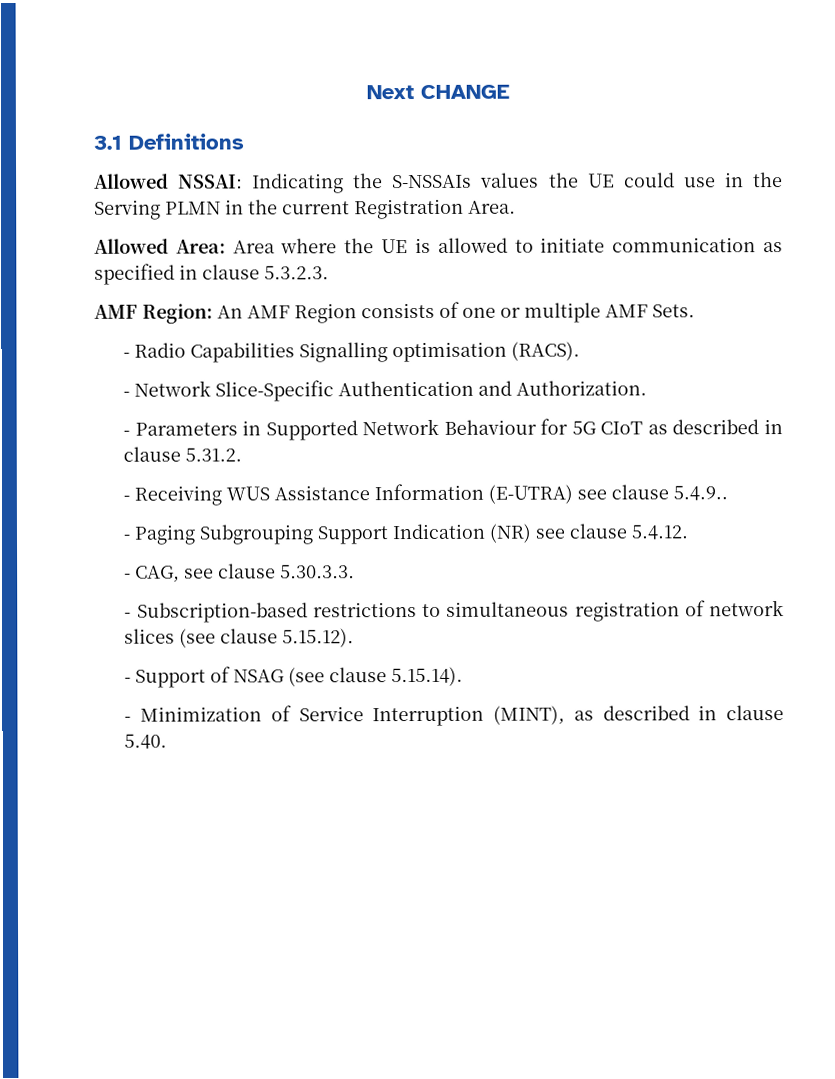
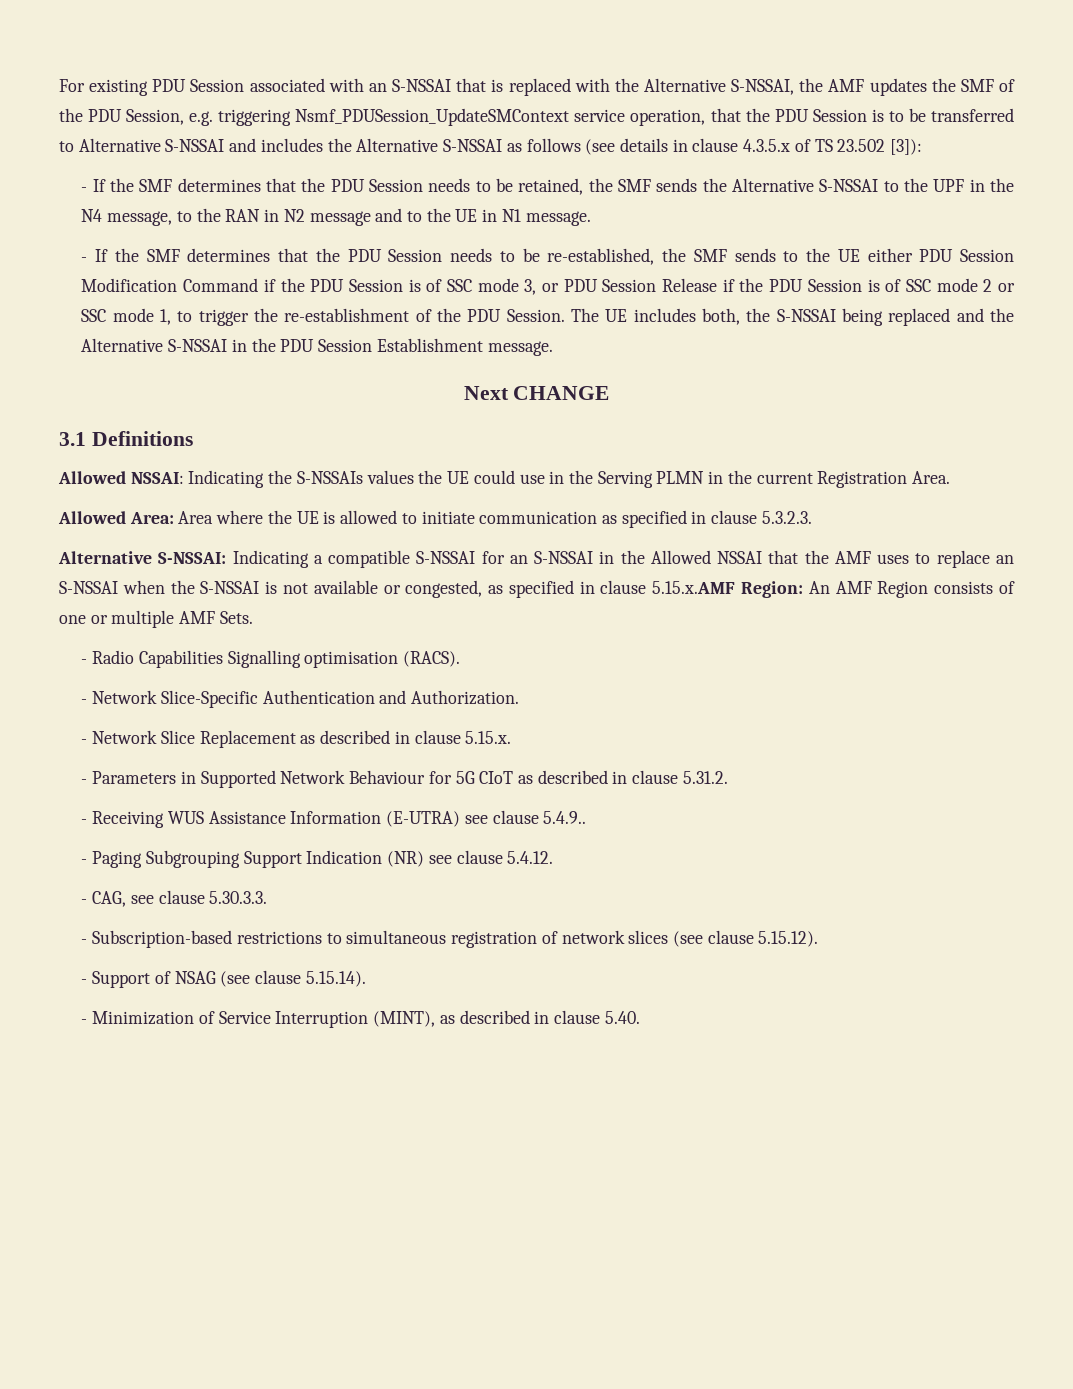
(365, 92) none -> [59,78,1015,96] [59,108,1015,126] [59,138,923,155] [81,178,1015,195] [81,208,591,226] [81,248,1014,265] [81,278,1015,295] [81,308,1015,326] [81,338,553,356] For existing PDU Session associated with an S-NSSAI that is replaced with the Alternative S-NSSAI, the AMF updates the SMF of the PDU Session, e.g. triggering Nsmf_PDUSession_UpdateSMContext service operation, that the PDU Session is to be transferred to Alternative S-NSSAI and includes the Alternative S-NSSAI as follows (see details in clause 4.3.5.x of TS 23.502 [3]): // - If the SMF determines that the PDU Session needs to be retained, the SMF sends the Alternative S-NSSAI to the UPF in the N4 message, to the RAN in N2 message and to the UE in N1 message. // - If the SMF determines that the PDU Session needs to be re-established, the SMF sends to the UE either PDU Session Modification Command if the PDU Session is of SSC mode 3, or PDU Session Release if the PDU Session is of SSC mode 2 or SSC mode 1, to trigger the re-establishment of the PDU Session. The UE includes both, the S-NSSAI being replaced and the Alternative S-NSSAI in the PDU Session Establishment message. //
[94,304,138,319] AMF -> [58,550,1015,568] [59,580,736,598] Alternative S-NSSAI: Indicating a compatible S-NSSAI for an S-NSSAI in the Allowed NSSAI that the AMF uses to replace an S-NSSAI when the S-NSSAI is not available or congested, as specified in clause 5.15.x.AMF
(648, 388) none -> [81,730,512,748] // - Network Slice Replacement as described in clause 5.15.x.

